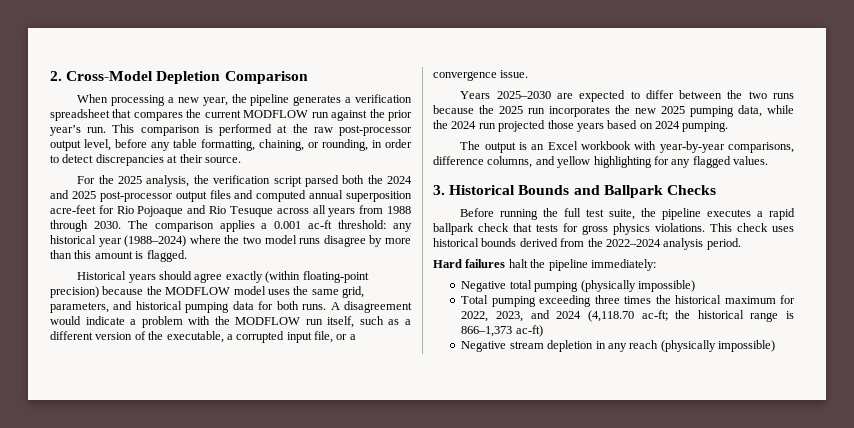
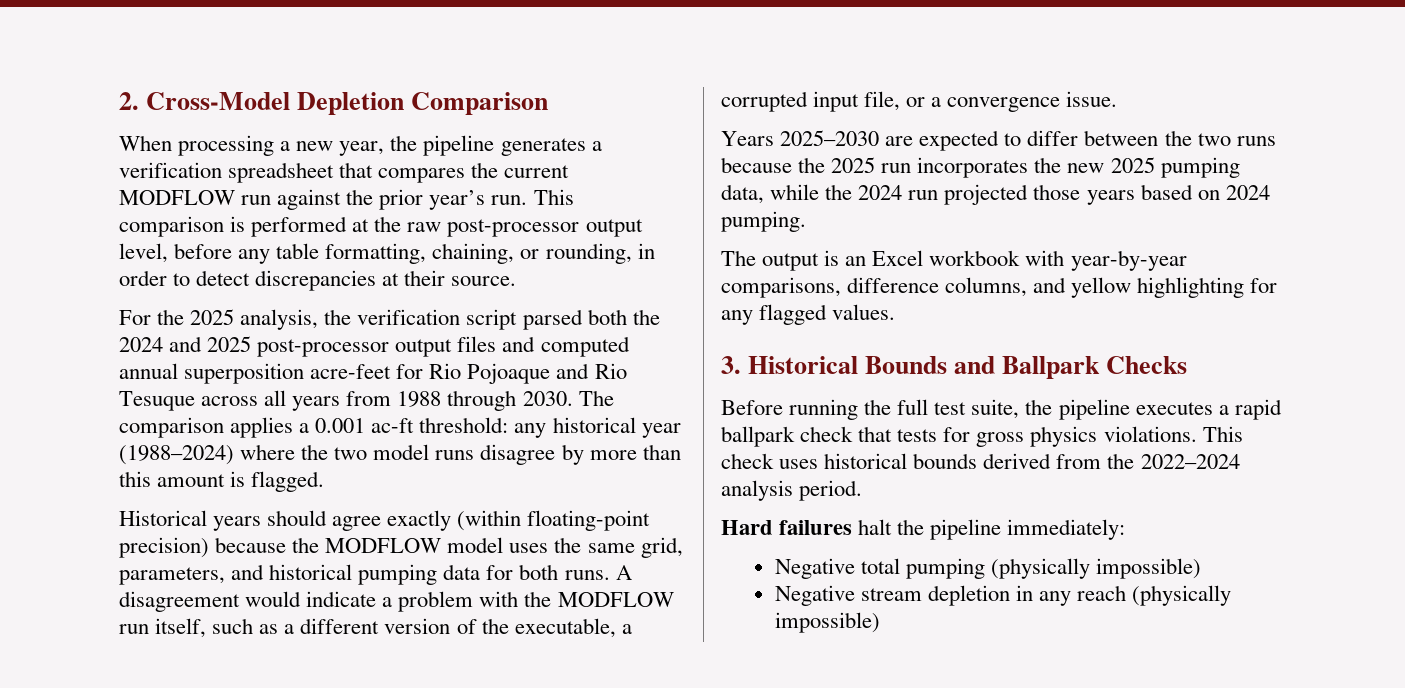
[461,295,795,307] [461,310,794,322] [461,325,543,337] // Total pumping exceeding three times the historical maximum for 2022, 2023, and 2024 (4,118.70 ac-ft; the historical range is 866–1,373 ac-ft) -> (1202, 568) none

